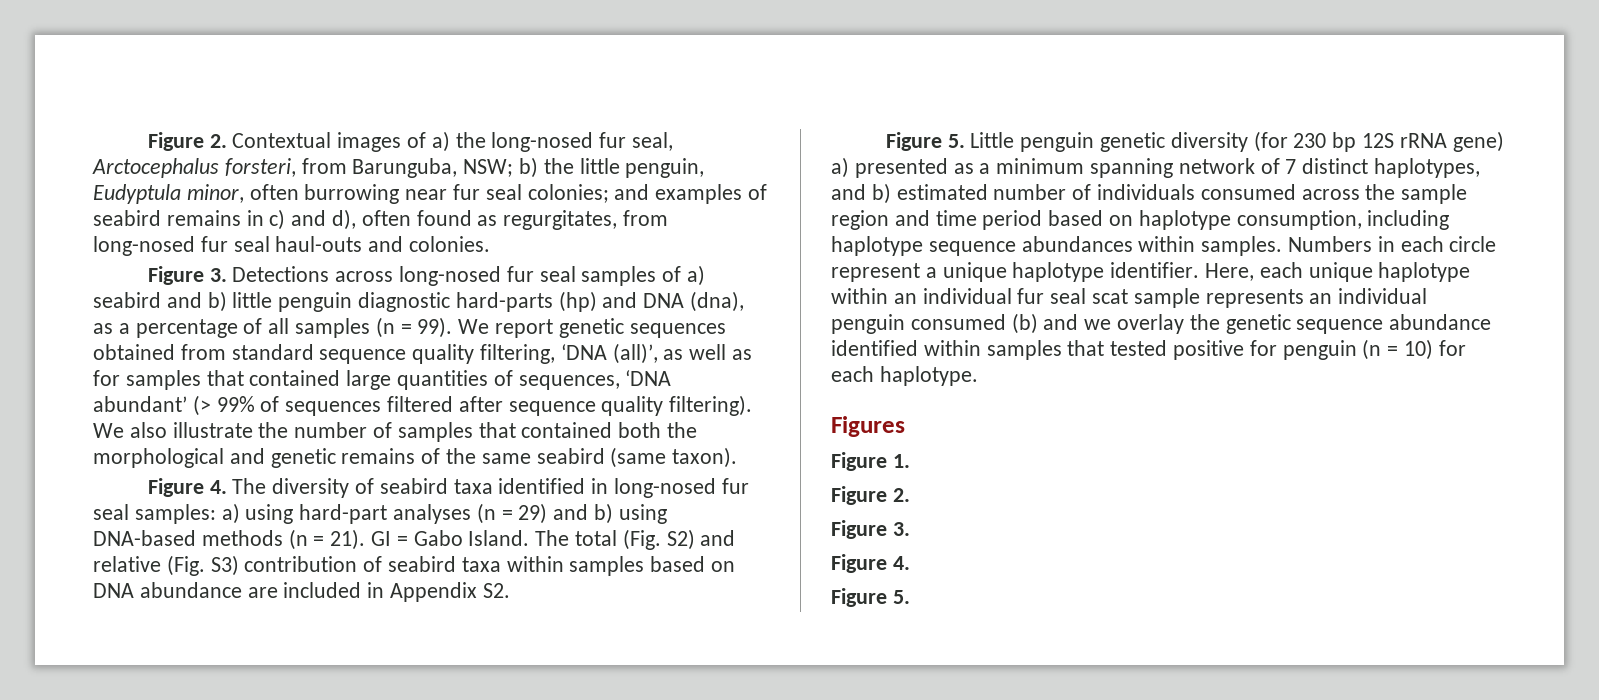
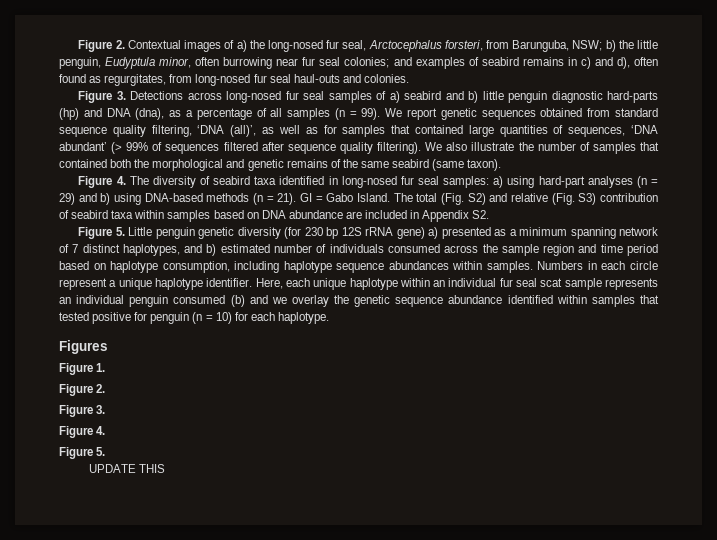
(910, 597) none -> [88,464,165,473] // UPDATE THIS

